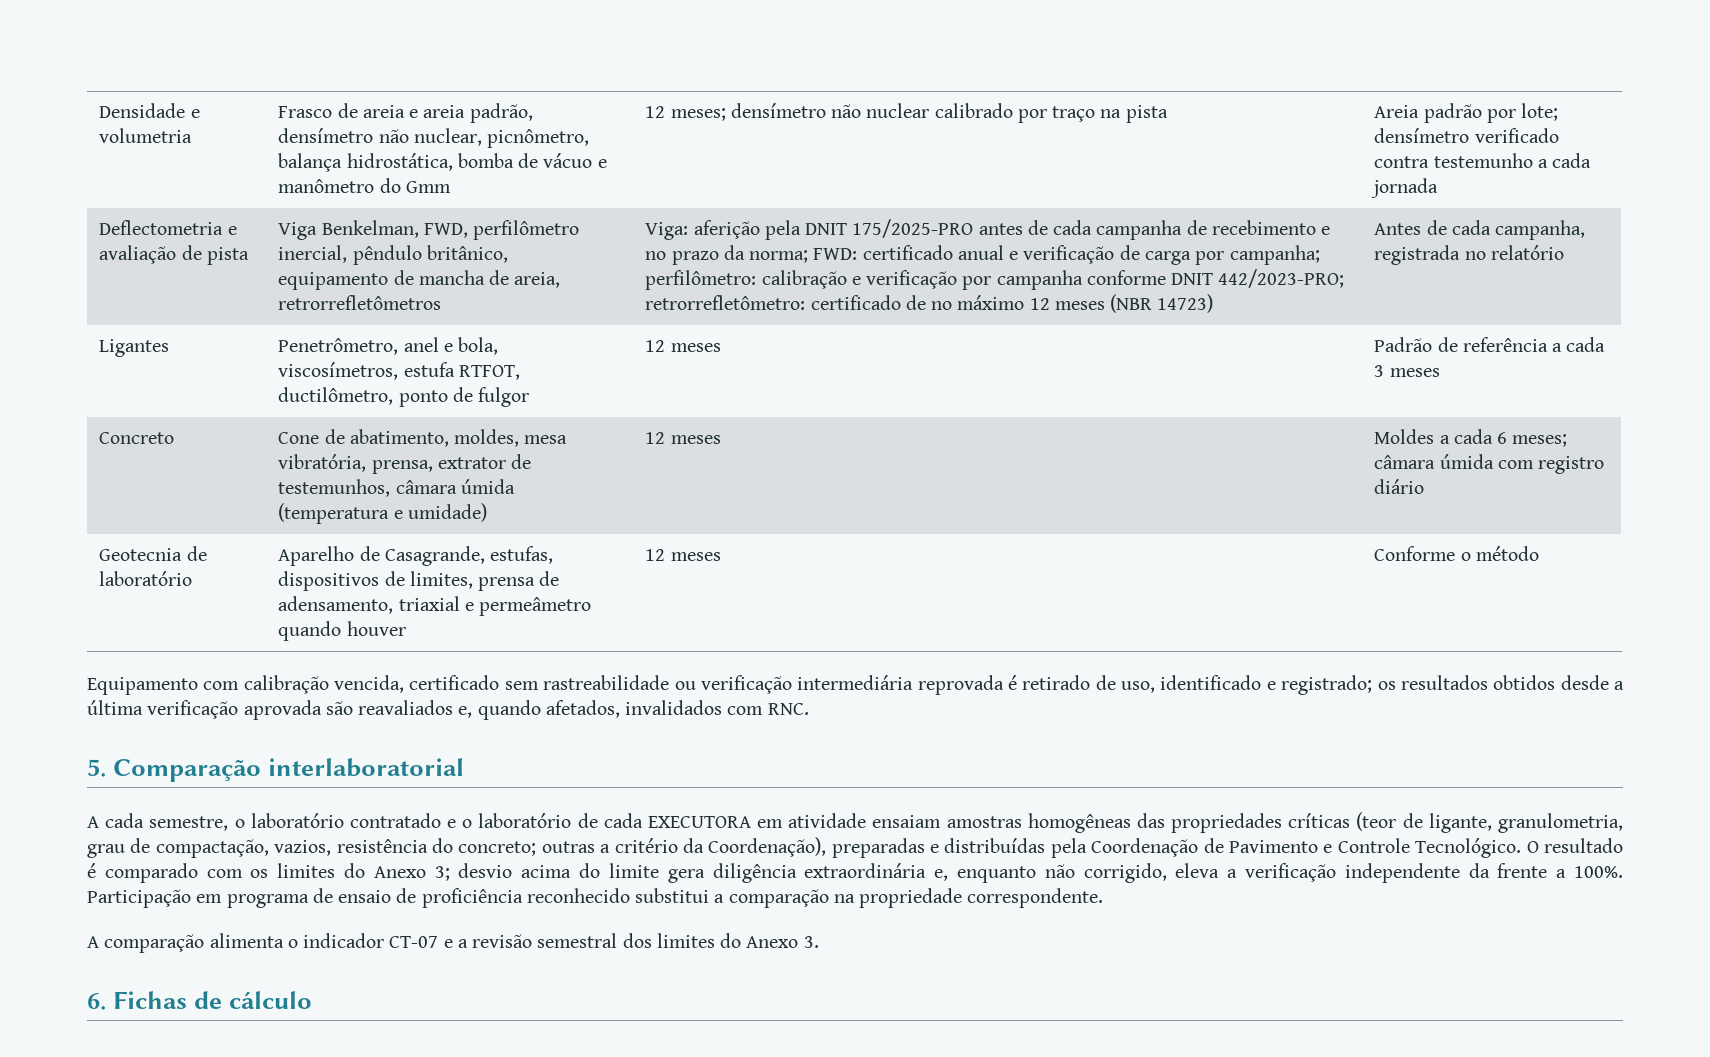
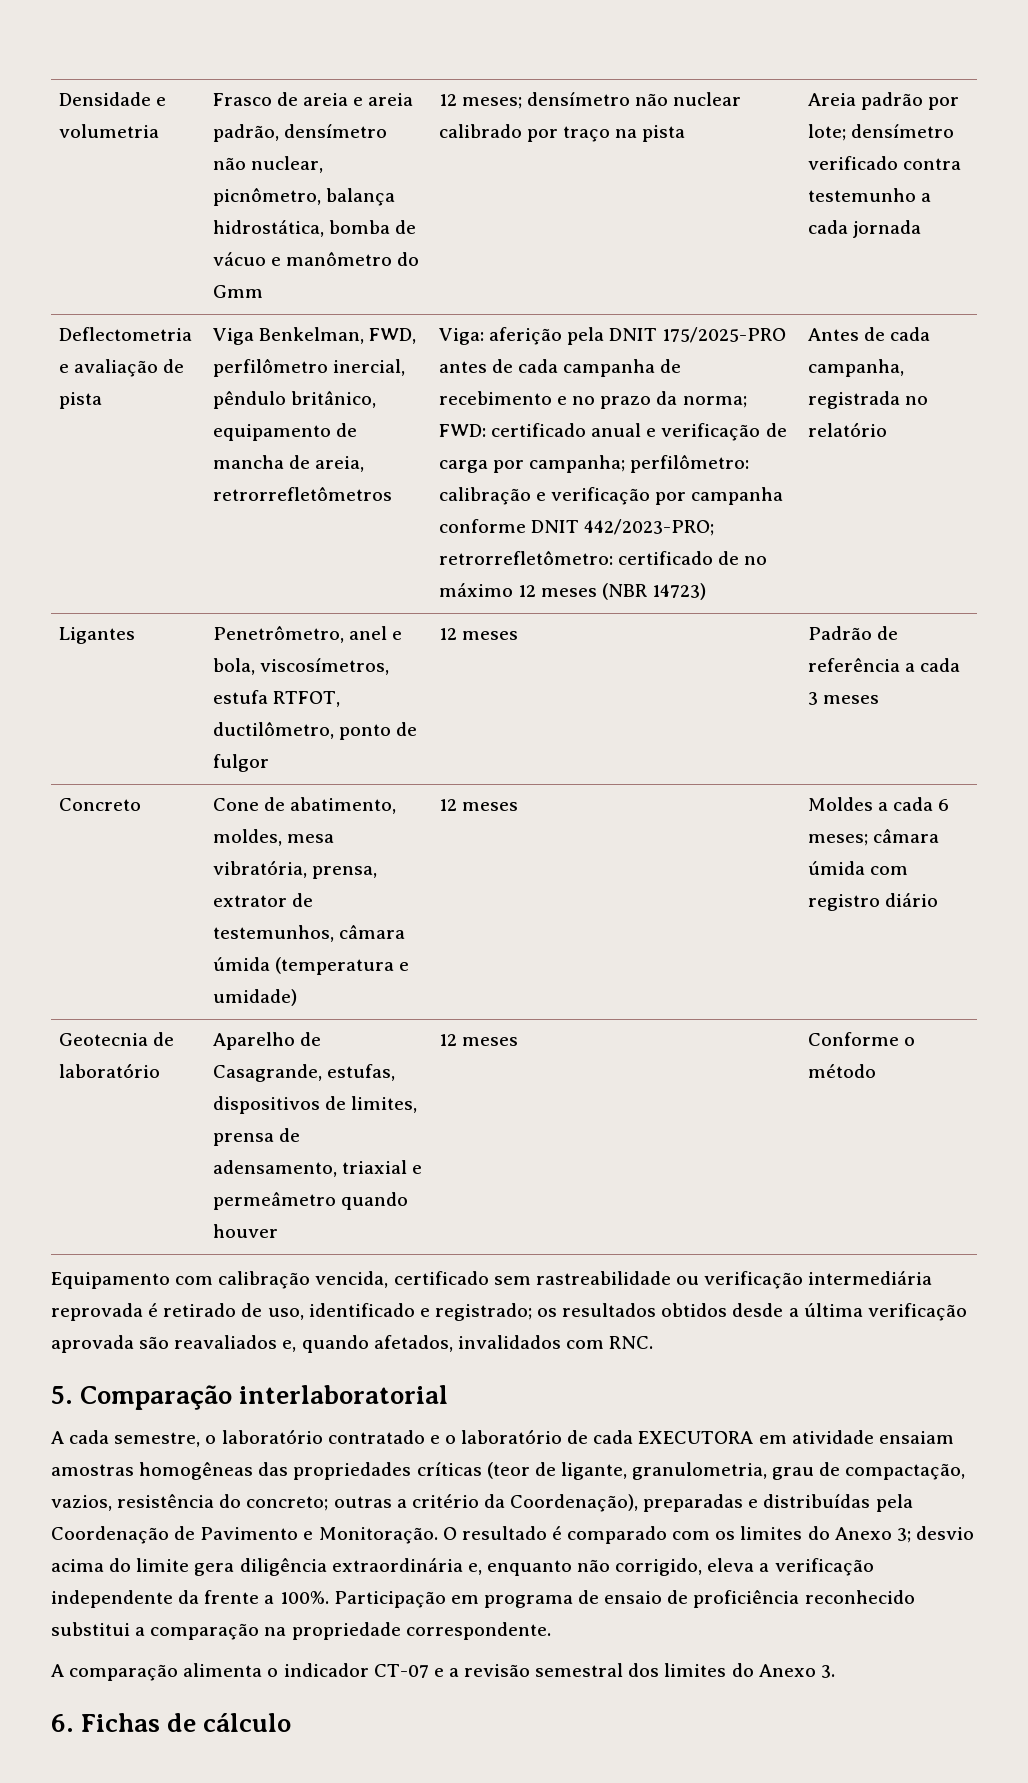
[1337,838,1522,858] Controle Tecnológico. -> [318,1527,438,1544] Monitoração.

